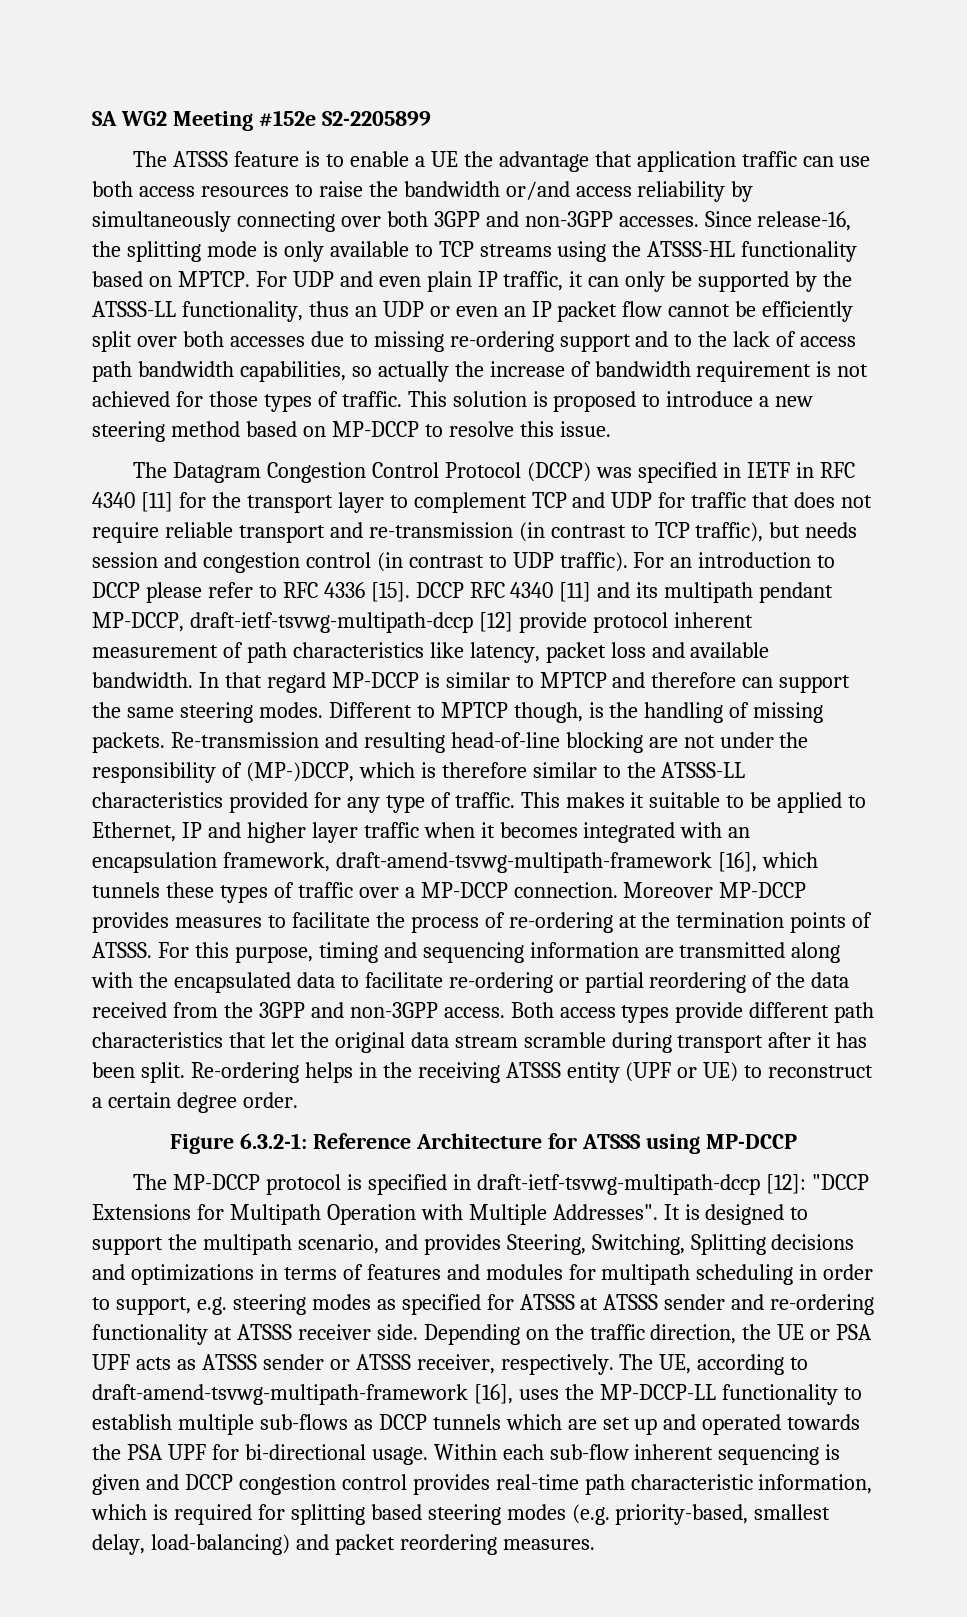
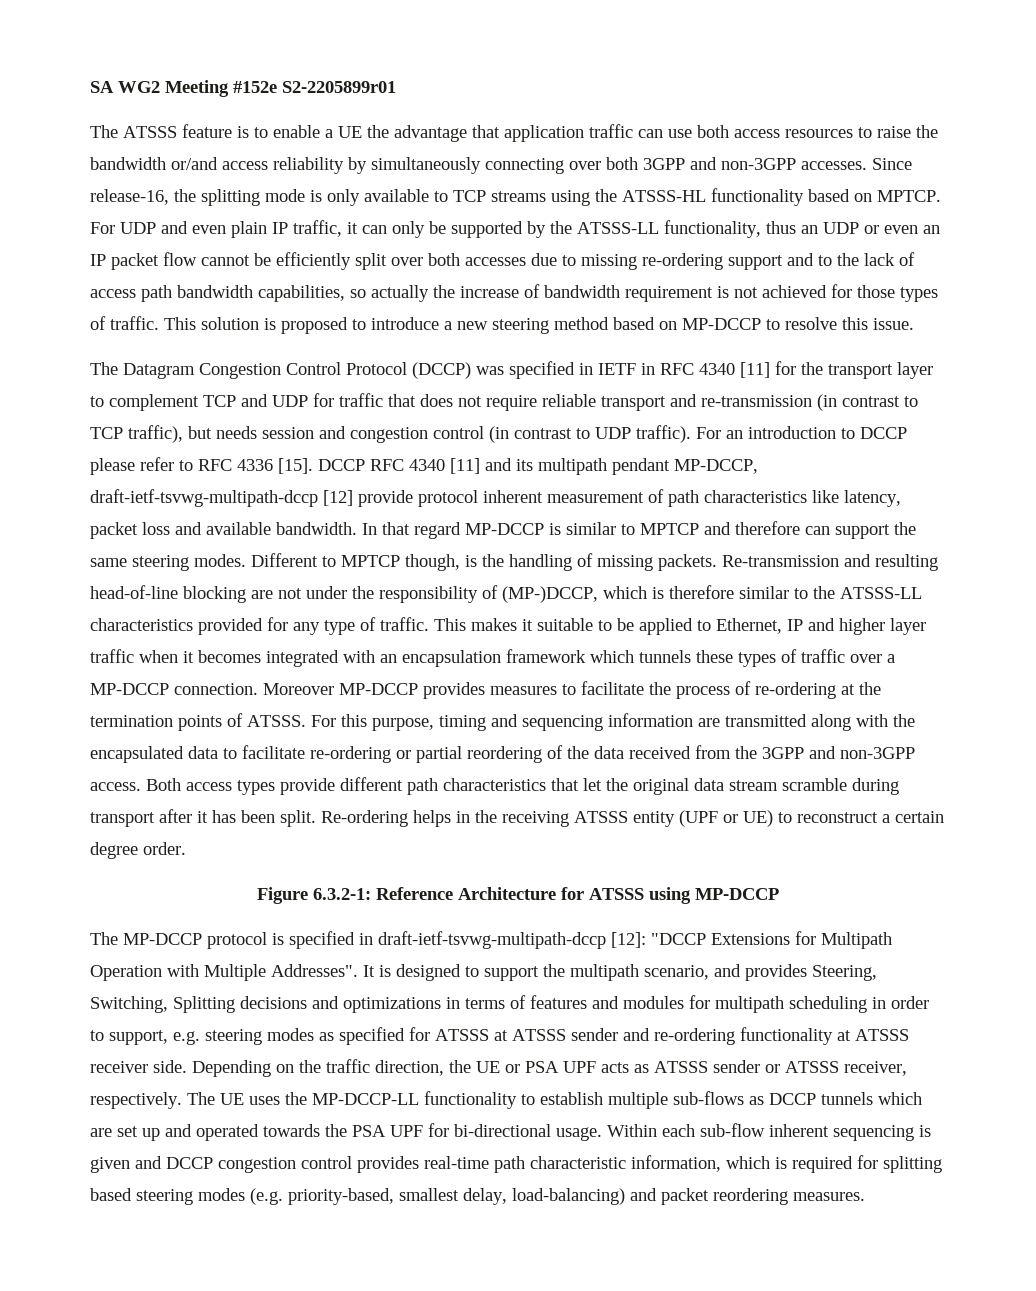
[321,111,431,126] S2-2205899 -> [282,81,396,93] S2-2205899r01
[222,852,757,873] framework, draft-amend-tsvwg-multipath-framework [16], -> [506,649,586,663] framework
[659,1354,809,1375] [92,1384,513,1405] UE, according to draft-amend-tsvwg-multipath-framework [16], -> [220,1093,244,1105] UE

